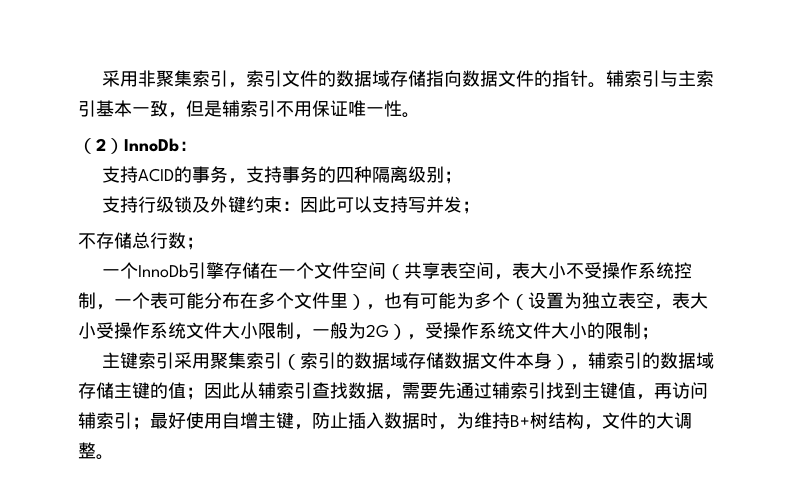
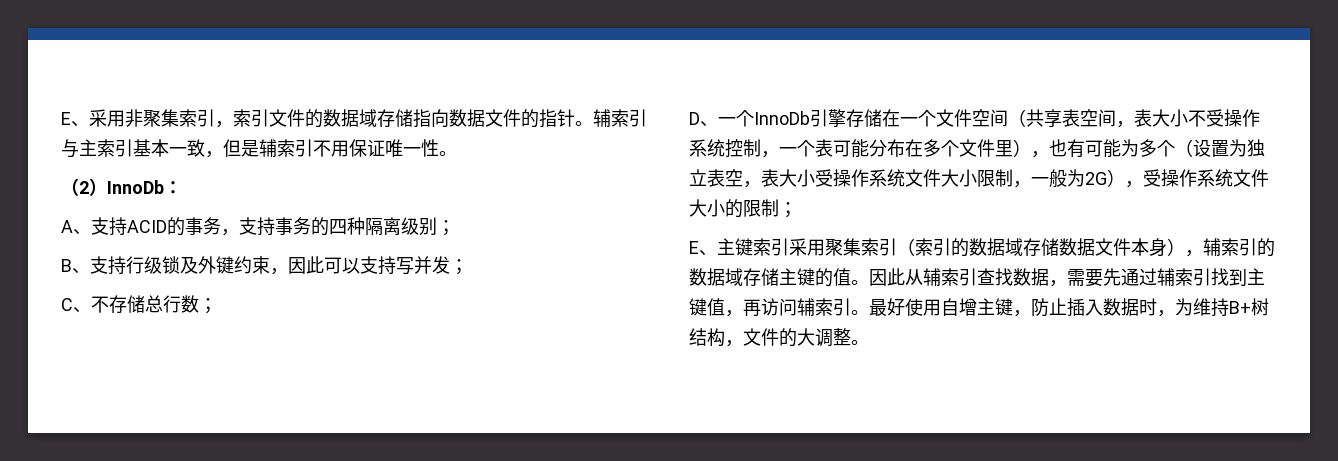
(101, 78) none -> [61,112,89,127] E、
(197, 146) none -> [61,220,91,235] A、
(462, 177) none -> [61,259,90,274] B、
[281,201,300,211] ： -> [270,268,288,275] ，
(480, 207) none -> [61,298,91,313] C、
(204, 243) none -> [689,112,718,127] D、
(659, 333) none -> [689,241,717,256] E、
[186,387,204,400] ； -> [851,280,869,285] 。
[132,417,150,430] ； -> [851,310,869,315] 。

